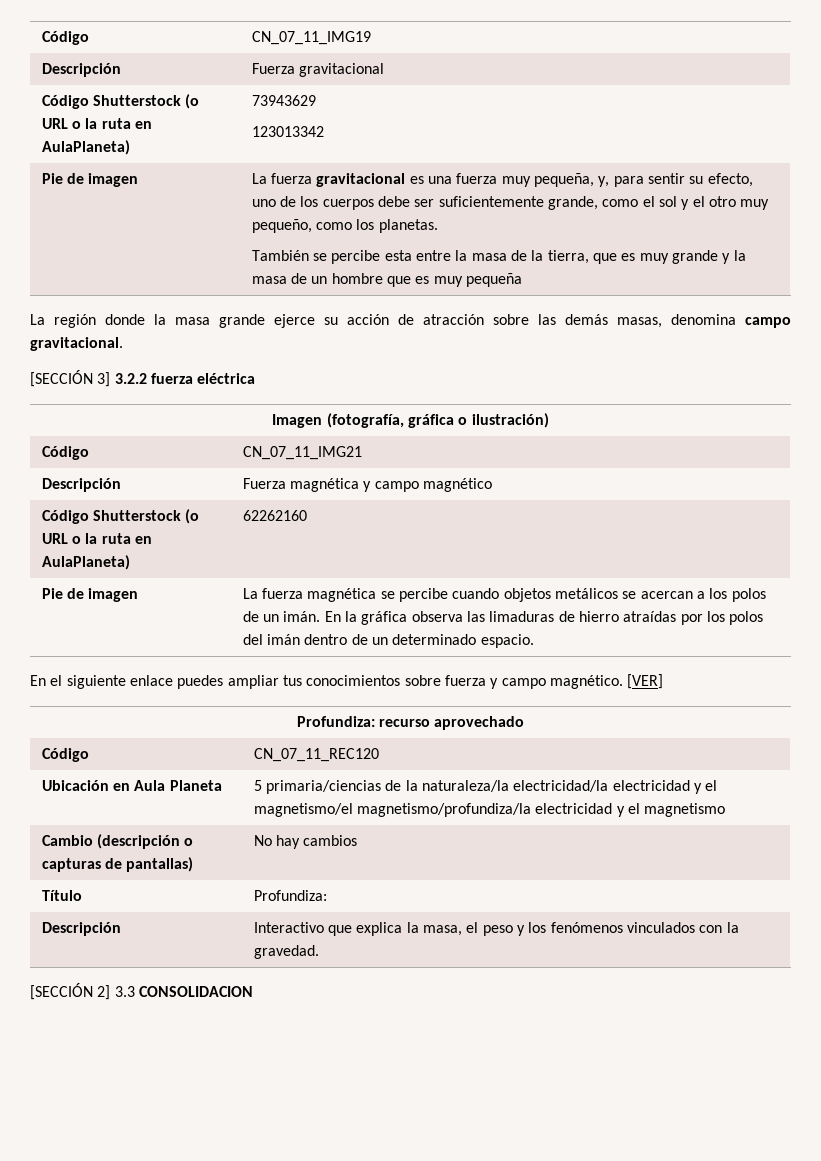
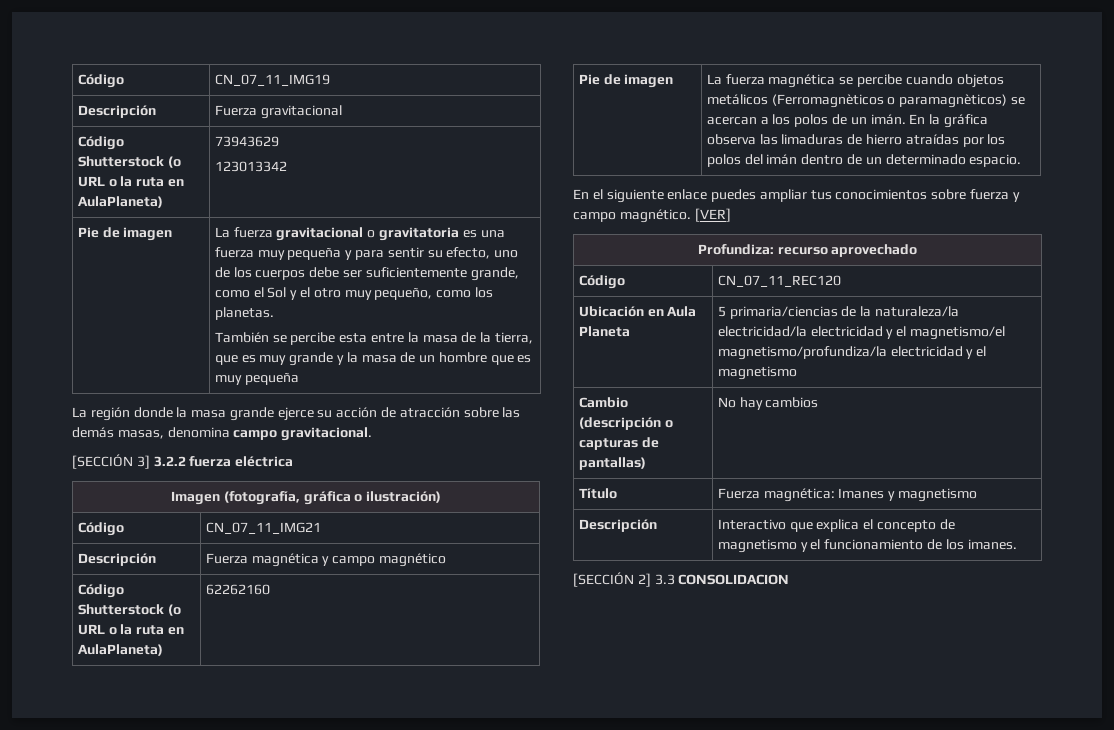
(406, 180) none -> [367,227,459,241] o gravitatoria
[534,173,610,187] pequeña, y, -> [287,247,353,260] pequeña y
[659,196,678,207] sol -> [267,287,287,298] Sol
(619, 593) none -> [771,94,1008,108] (Ferromagnèticos o paramagnèticos)
[253,890,327,901] Profundiza: -> [717,488,977,502] Fuerza magnética: Imanes y magnetismo
[406,922,739,936] [253,945,319,959] la masa, el peso y los fenómenos vinculados con la gravedad. -> [863,519,955,532] [717,539,1017,553] el concepto de magnetismo y el funcionamiento de los imanes.

